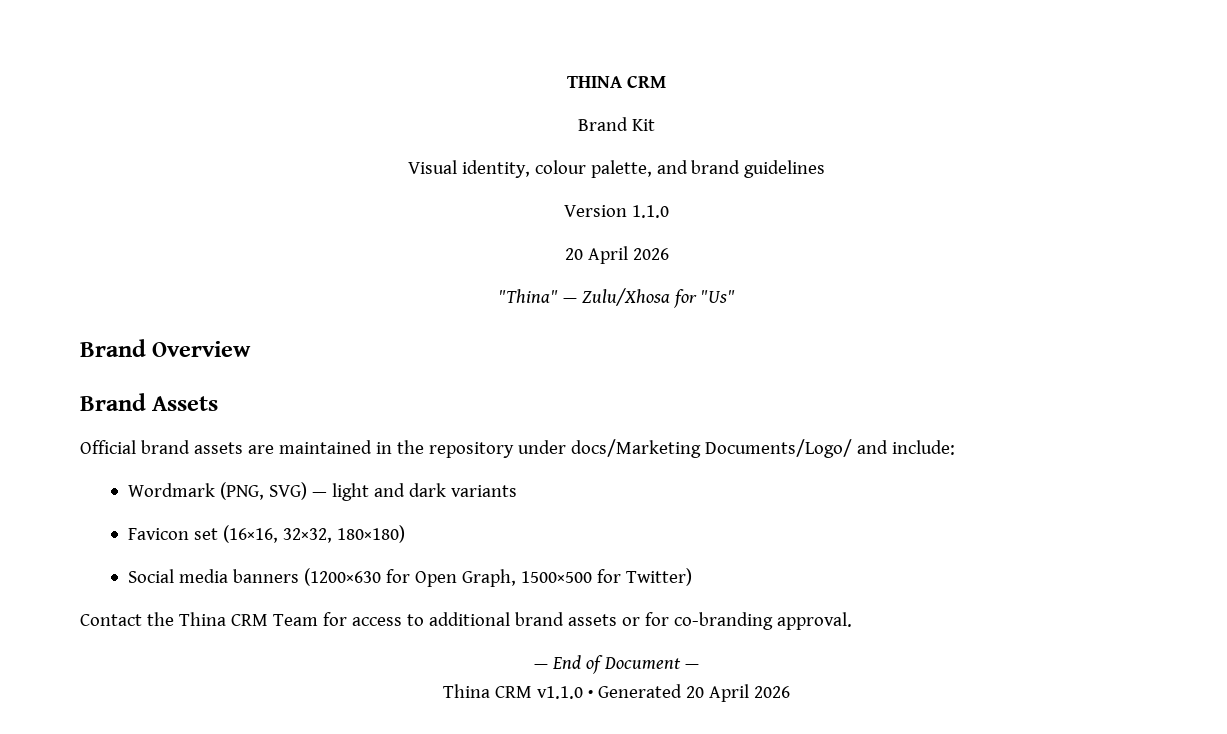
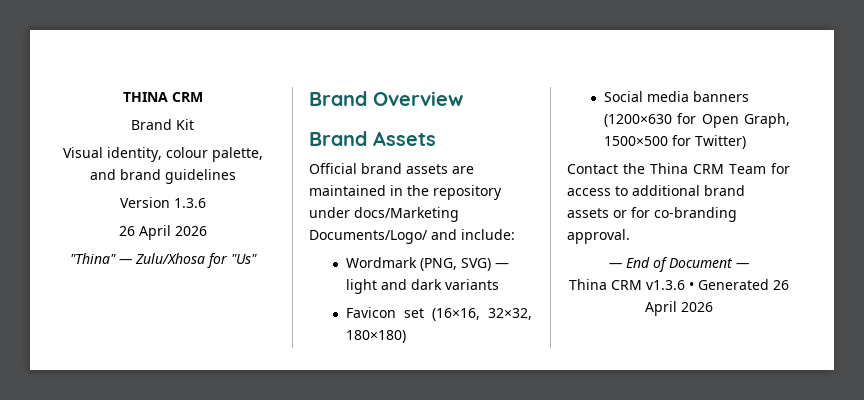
[631,205,669,218] [564,248,583,260] 1.1.0 // 20 -> [173,198,206,208] [118,226,135,236] 1.3.6 // 26
[537,686,584,699] v1.1.0 -> [645,280,685,290] v1.3.6
[685,686,704,698] 20 -> [772,280,789,290] 26

